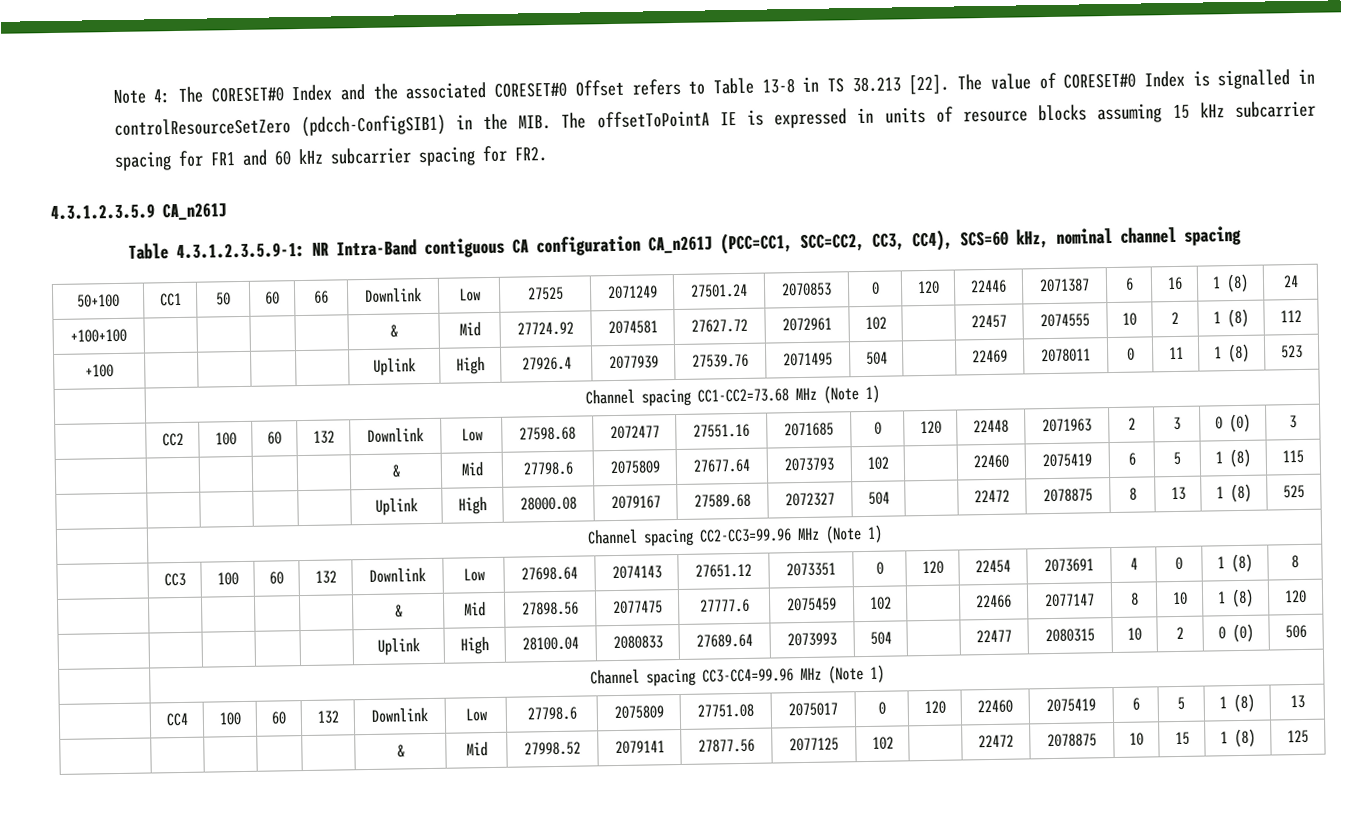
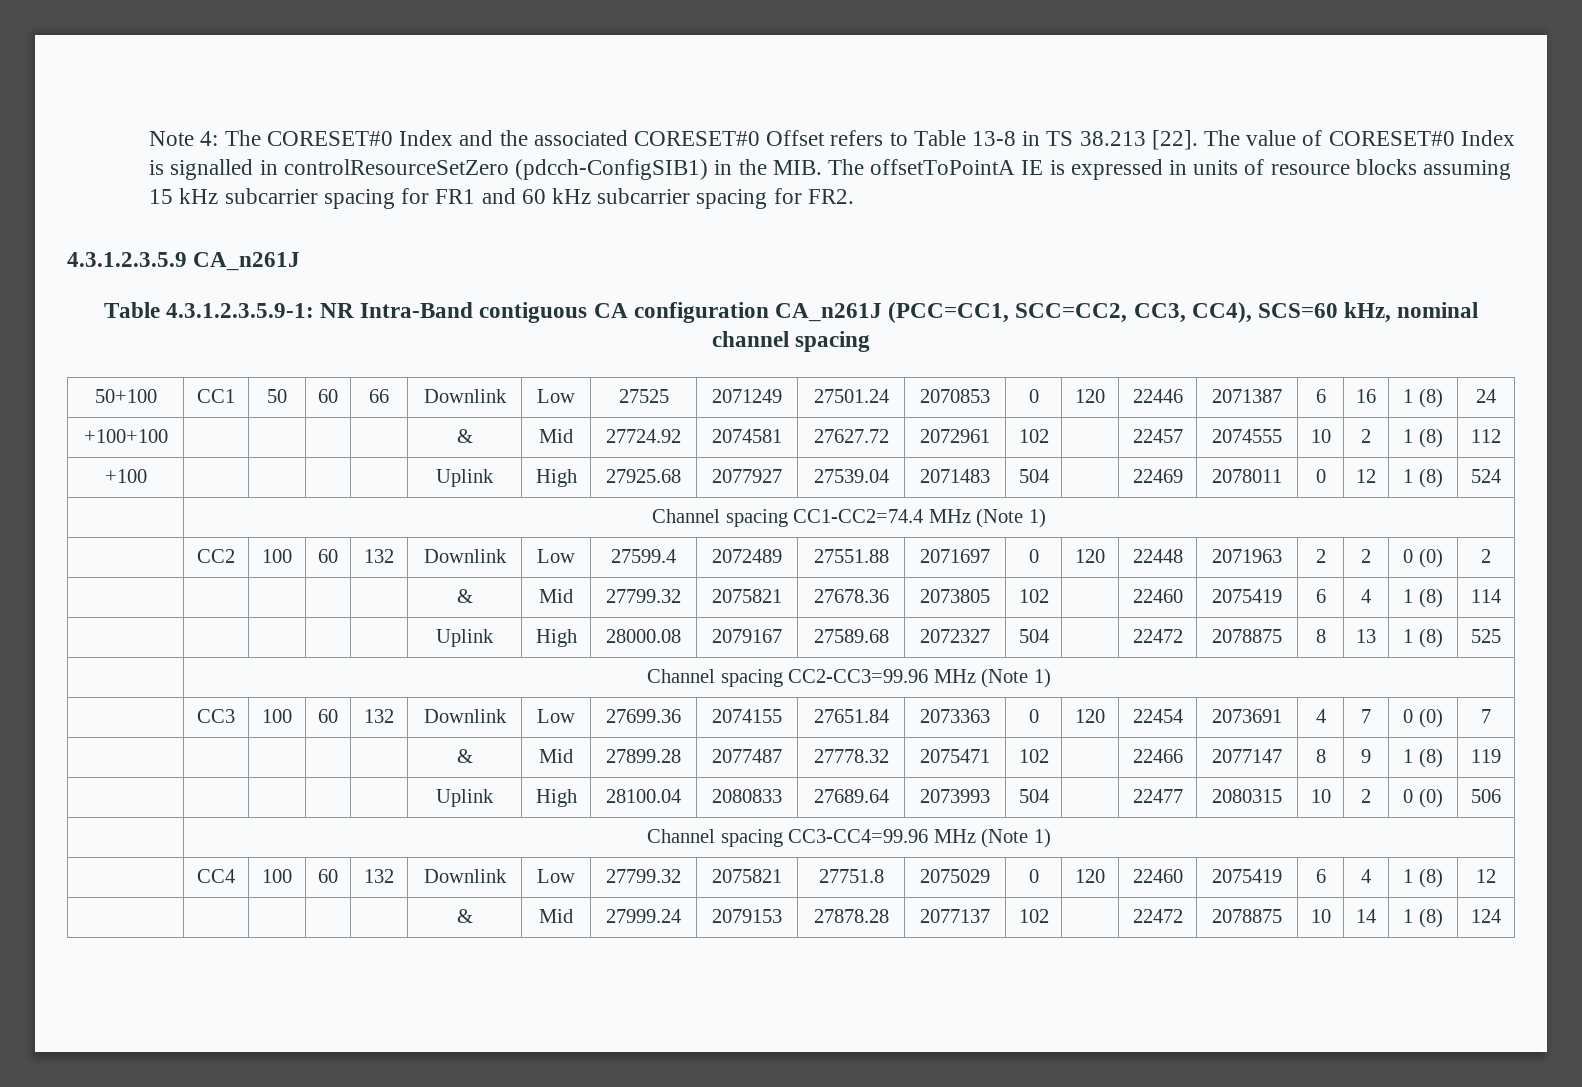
[521,356,572,371] [608,355,659,370] [692,353,749,368] [783,352,833,367] 27926.4 | 2077939 | 27539.76 | 2071495 -> [606,469,681,483] [712,469,782,483] [813,469,889,483] [920,469,990,483] 27925.68 | 2077927 | 27539.04 | 2071483
[1168,346,1184,360] [1214,343,1250,363] [1281,344,1303,359] [584,388,789,407] 11 | 1 (8) | 523 // | Channel spacing CC1-CC2=73.68 -> [1356,469,1376,483] [1403,468,1443,488] [1471,469,1501,483] [652,509,924,527] 12 | 1 (8) | 524 // | Channel spacing CC1-CC2=74.4
[519,426,576,441] [609,425,660,440] [693,423,750,438] [784,422,834,437] 27598.68 | 2072477 | 27551.16 | 2071685 -> [611,549,676,563] [712,549,782,563] [813,549,889,563] [920,549,990,563] 27599.4 | 2072489 | 27551.88 | 2071697
[1173,416,1181,431] [1215,413,1251,433] [1289,415,1297,429] [391,464,401,478] [460,461,484,477] [522,461,574,476] [609,460,660,475] [693,458,750,473] [784,457,834,472] 3 | 0 (0) | 3 // | | | | | & | Mid | 27798.6 | 2075809 | 27677.64 | 2073793 -> [1361,549,1371,563] [1403,548,1443,568] [1481,549,1491,563] [456,589,473,603] [539,589,573,603] [606,589,681,603] [712,589,782,603] [813,589,889,603] [920,589,990,603] 2 | 0 (0) | 2 // | | | | | & | Mid | 27799.32 | 2075821 | 27678.36 | 2073805
[1173,451,1181,466] [1215,448,1251,468] [1282,449,1304,464] 5 | 1 (8) | 115 -> [1361,589,1371,603] [1403,588,1443,608] [1471,589,1501,603] 4 | 1 (8) | 114
[521,566,578,581] [611,565,662,580] [695,563,752,578] [786,562,836,577] 27698.64 | 2074143 | 27651.12 | 2073351 -> [606,709,681,723] [712,709,782,723] [813,709,889,723] [920,709,990,723] 27699.36 | 2074155 | 27651.84 | 2073363
[1175,556,1183,571] [1217,553,1253,573] [1291,555,1299,569] [394,604,403,618] [463,601,486,617] [522,601,579,616] [612,600,663,615] [699,598,750,613] [787,597,837,612] | 0 | 1 (8) | 8 // | | | | | & | Mid | 27898.56 | 2077475 | 27777.6 | 2075459 -> [1361,709,1371,723] [1403,708,1443,728] [1481,709,1491,723] [456,749,473,763] [539,749,573,763] [606,749,681,763] [712,749,782,763] [813,749,889,763] [920,749,990,763] | 7 | 0 (0) | 7 // | | | | | & | Mid | 27899.28 | 2077487 | 27778.32 | 2075471
[1171,591,1188,606] [1217,588,1254,608] [1284,589,1307,604] 10 | 1 (8) | 120 -> [1361,749,1371,763] [1403,748,1443,768] [1471,749,1501,763] 9 | 1 (8) | 119
[526,706,577,721] [613,705,664,720] [697,703,754,718] [788,702,838,717] 27798.6 | 2075809 | 27751.08 | 2075017 -> [606,869,681,883] [712,869,782,883] [818,869,884,883] [920,869,990,883] 27799.32 | 2075821 | 27751.8 | 2075029
[1177,696,1185,710] [1219,693,1255,713] [1289,694,1305,709] [396,744,405,758] [465,741,488,757] [524,741,581,756] [614,740,665,755] [698,738,755,753] [789,737,839,752] 5 | 1 (8) | 13 // | | | | | & | Mid | 27998.52 | 2079141 | 27877.56 | 2077125 -> [1361,869,1371,883] [1403,868,1443,888] [1476,869,1496,883] [456,909,473,923] [539,909,573,923] [606,909,681,923] [712,909,782,923] [813,909,889,923] [920,909,990,923] 4 | 1 (8) | 12 // | | | | | & | Mid | 27999.24 | 2079153 | 27878.28 | 2077137
[1174,731,1190,746] [1220,728,1256,748] [1287,729,1309,744] 15 | 1 (8) | 125 -> [1356,909,1376,923] [1403,908,1443,928] [1471,909,1501,923] 14 | 1 (8) | 124

